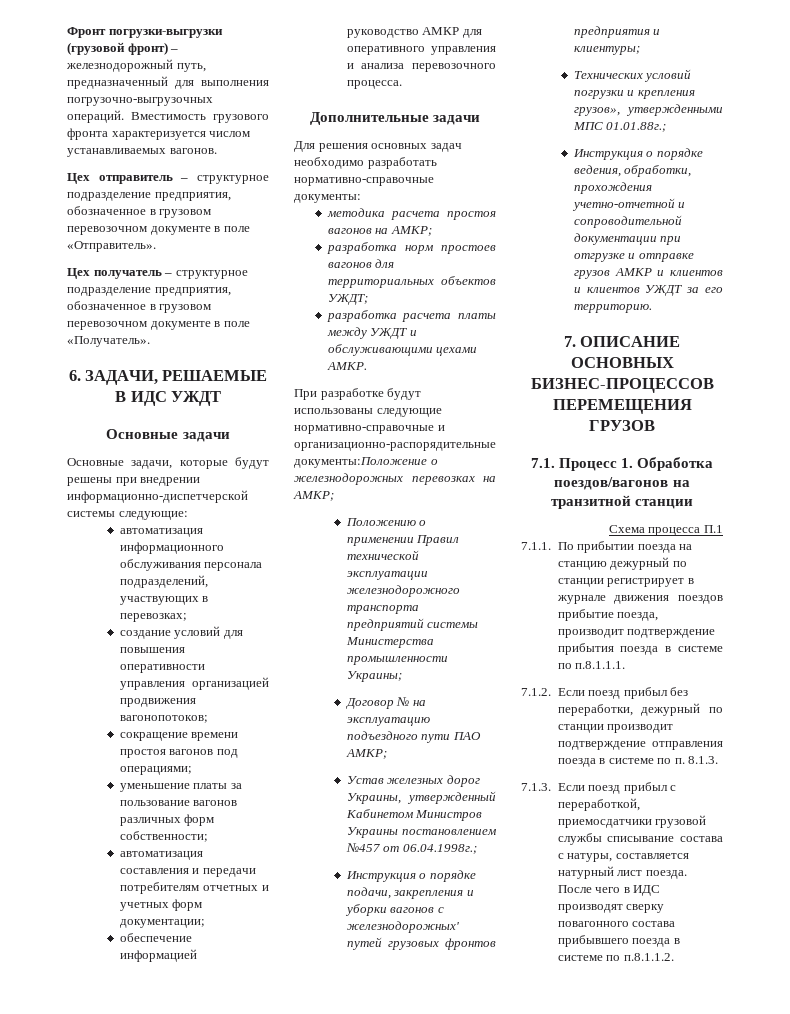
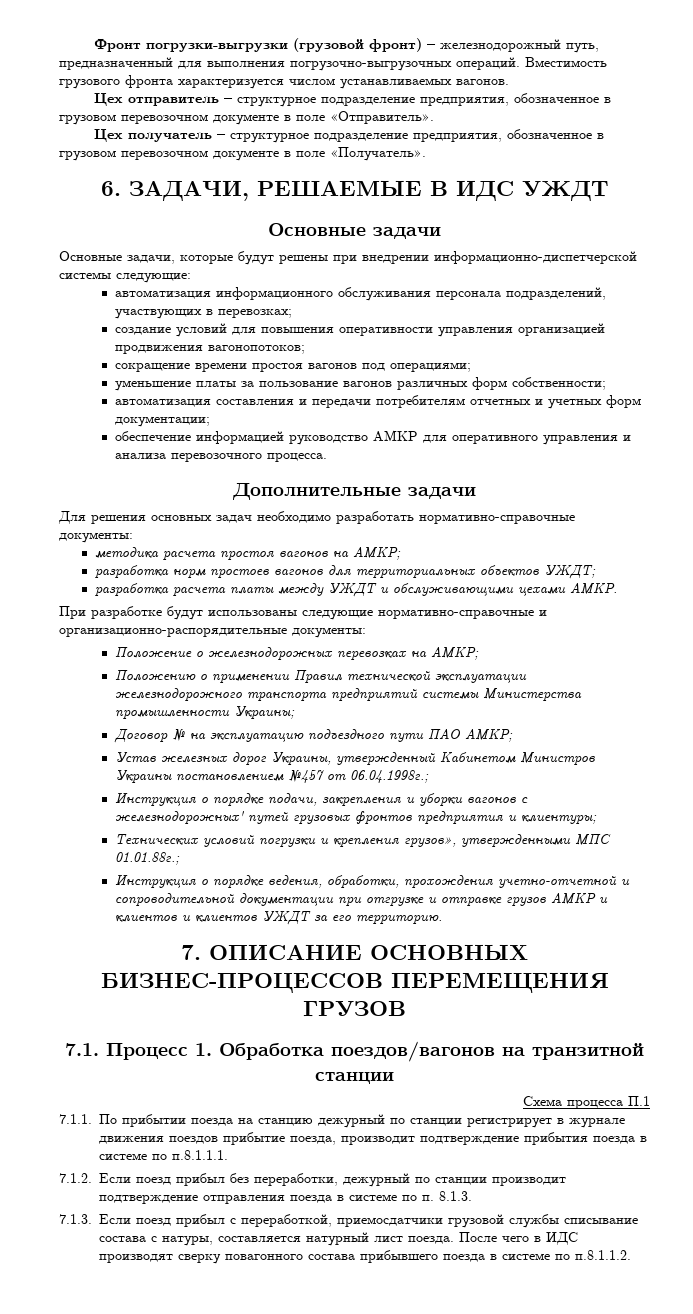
[294,457,427,468] документы:Положение -> [292,627,366,638] [115,647,193,658] документы: // Положение

